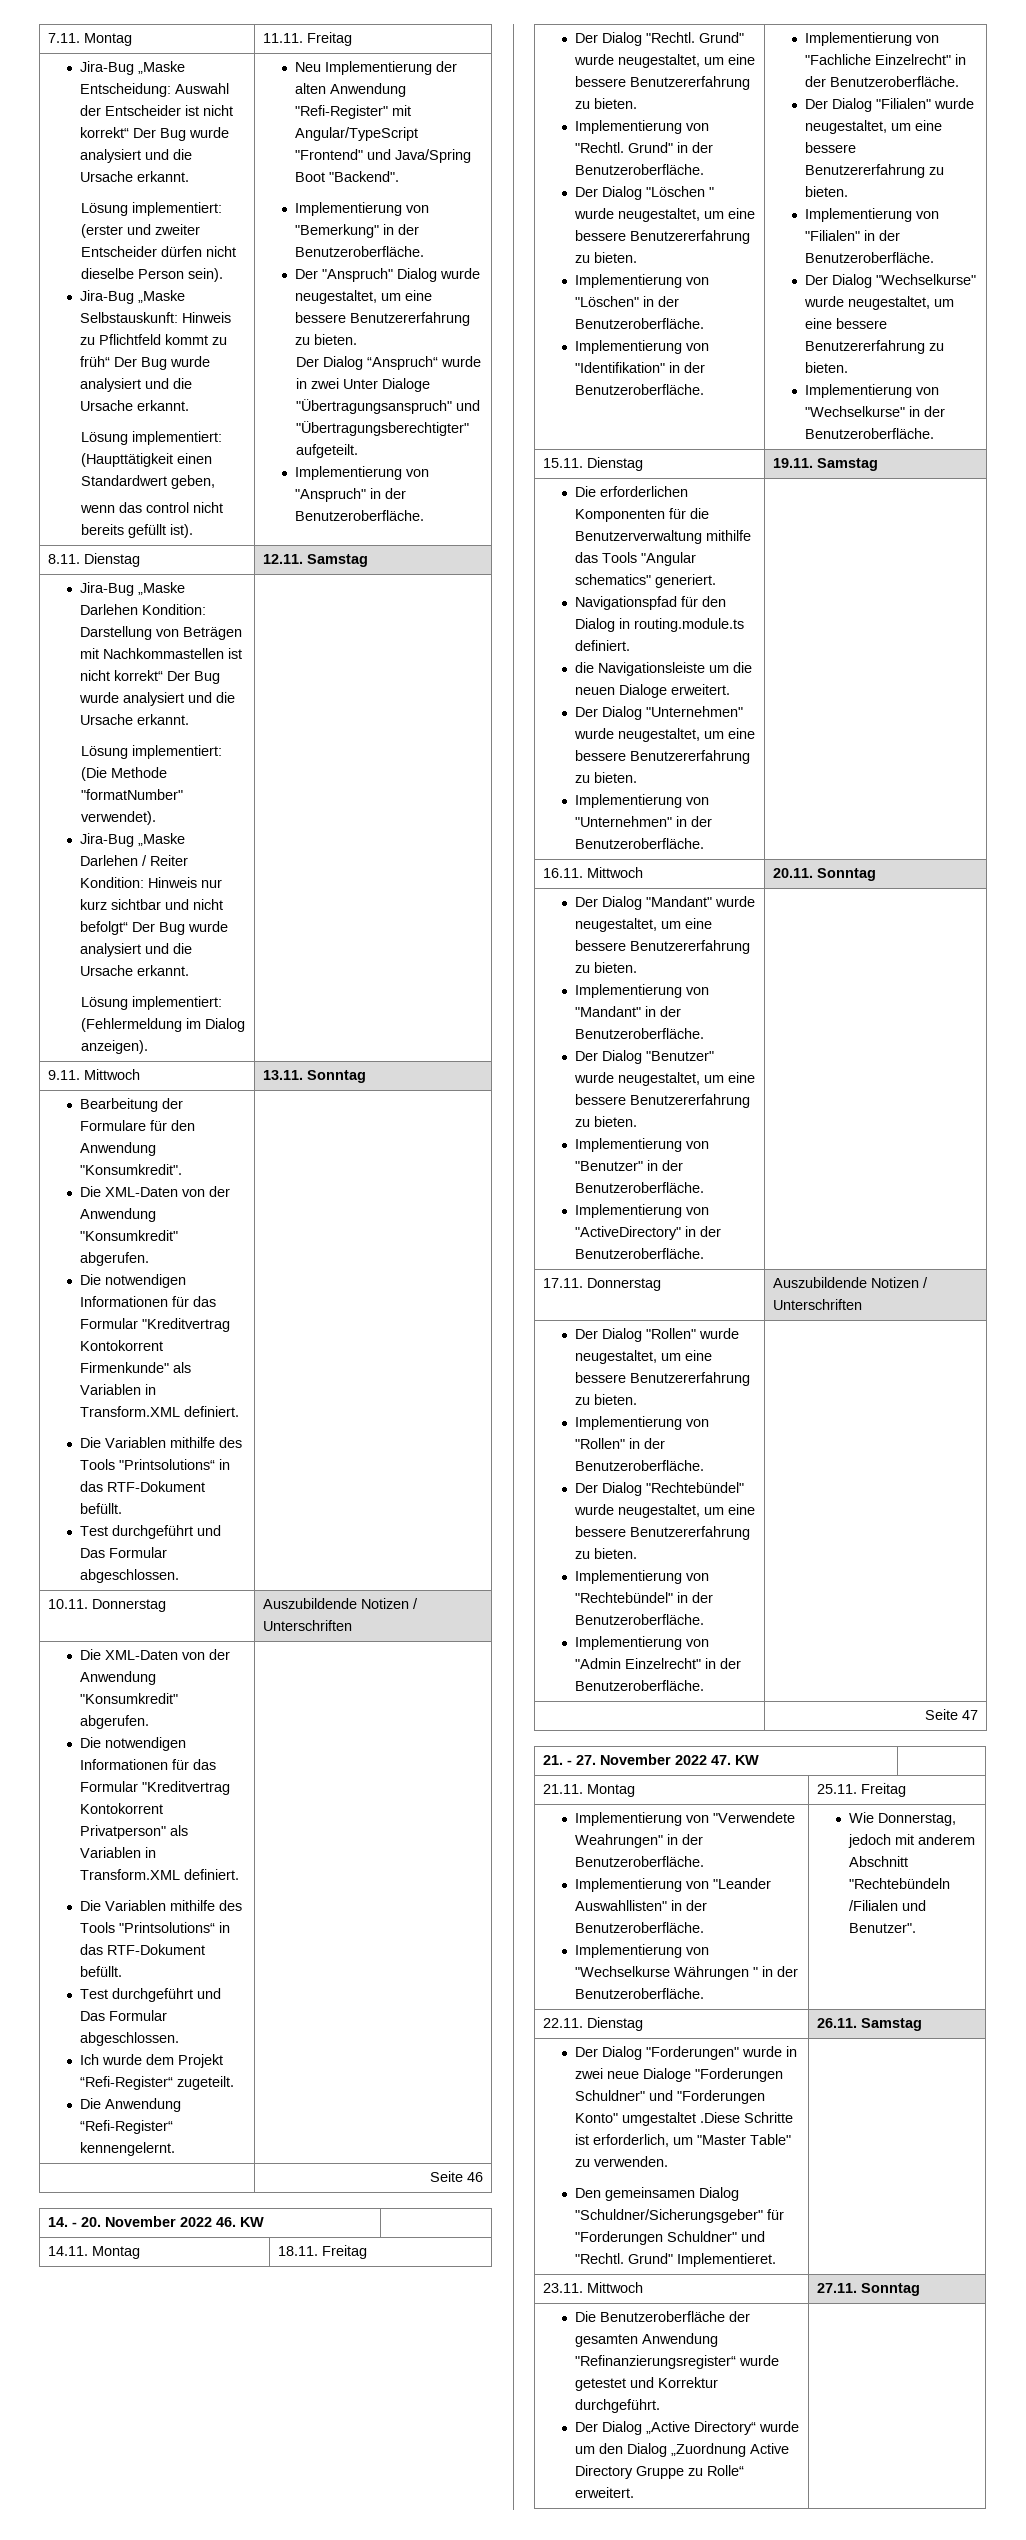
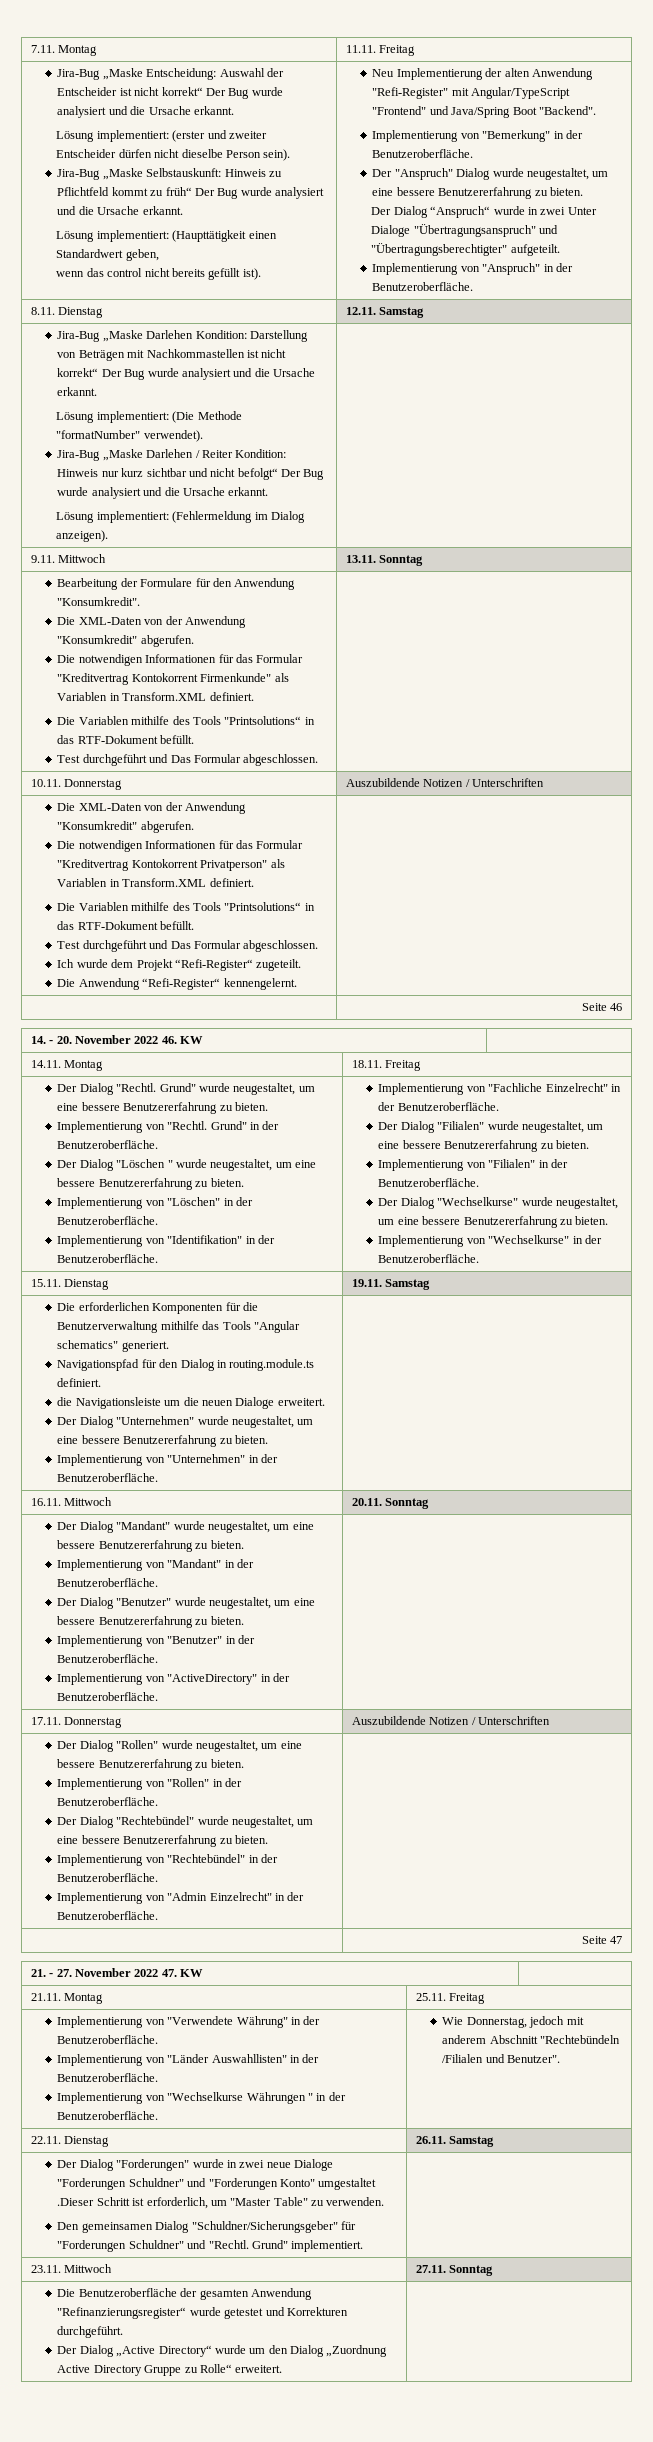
[575,1834,704,1848] [575,1856,705,1867] [575,1878,772,1892] Weahrungen" in der Benutzeroberfläche. // Implementierung von "Leander -> [236,2016,321,2028] [57,2035,159,2044] [57,2054,210,2066] Währung" in der Benutzeroberfläche. // Implementierung von "Länder
[700,2112,794,2123] .Diese Schritte -> [57,2197,130,2206] .Dieser Schritt
[677,2253,777,2267] Implementieret. -> [291,2240,364,2252] implementiert.
[658,2377,719,2388] Korrektur -> [286,2307,348,2316] Korrekturen

